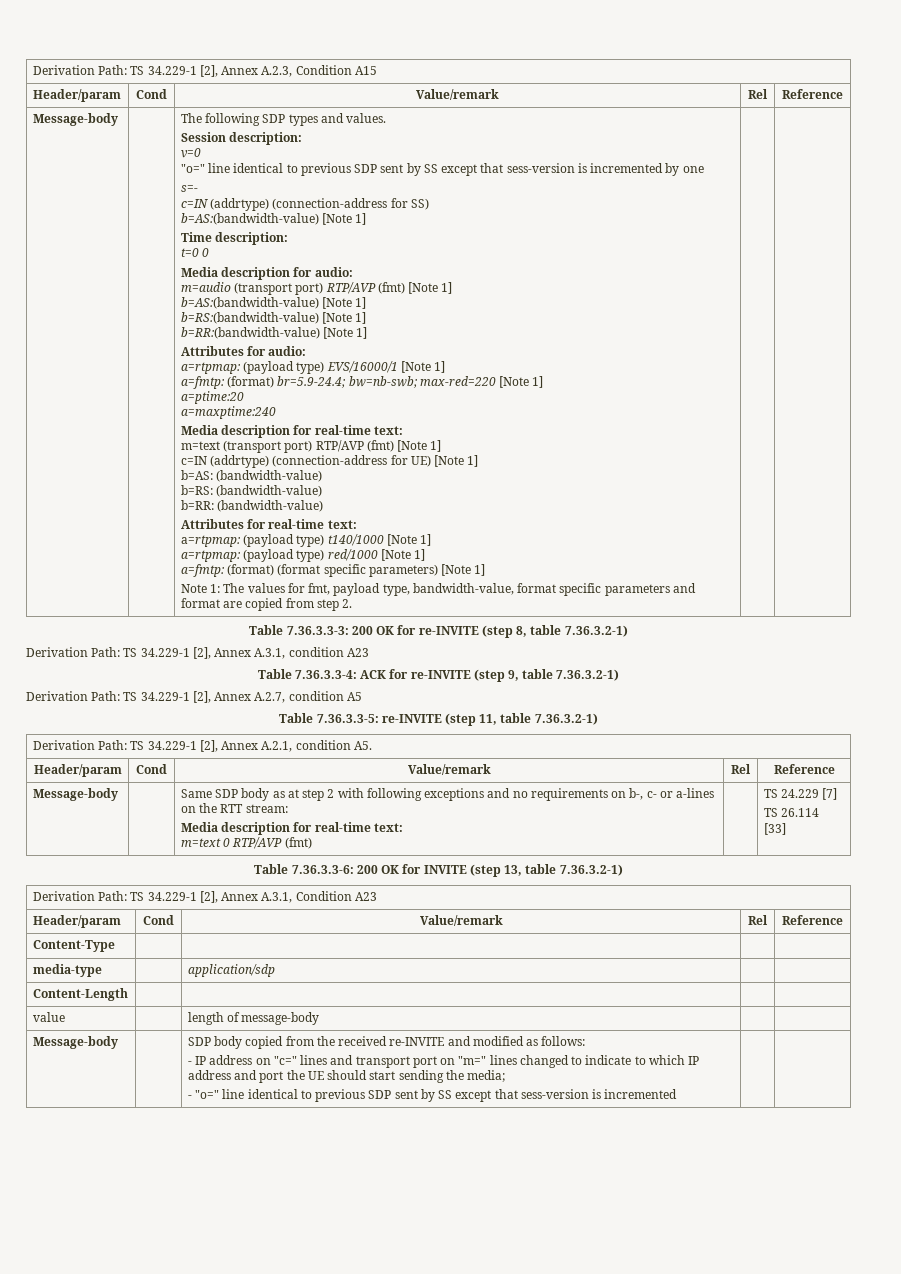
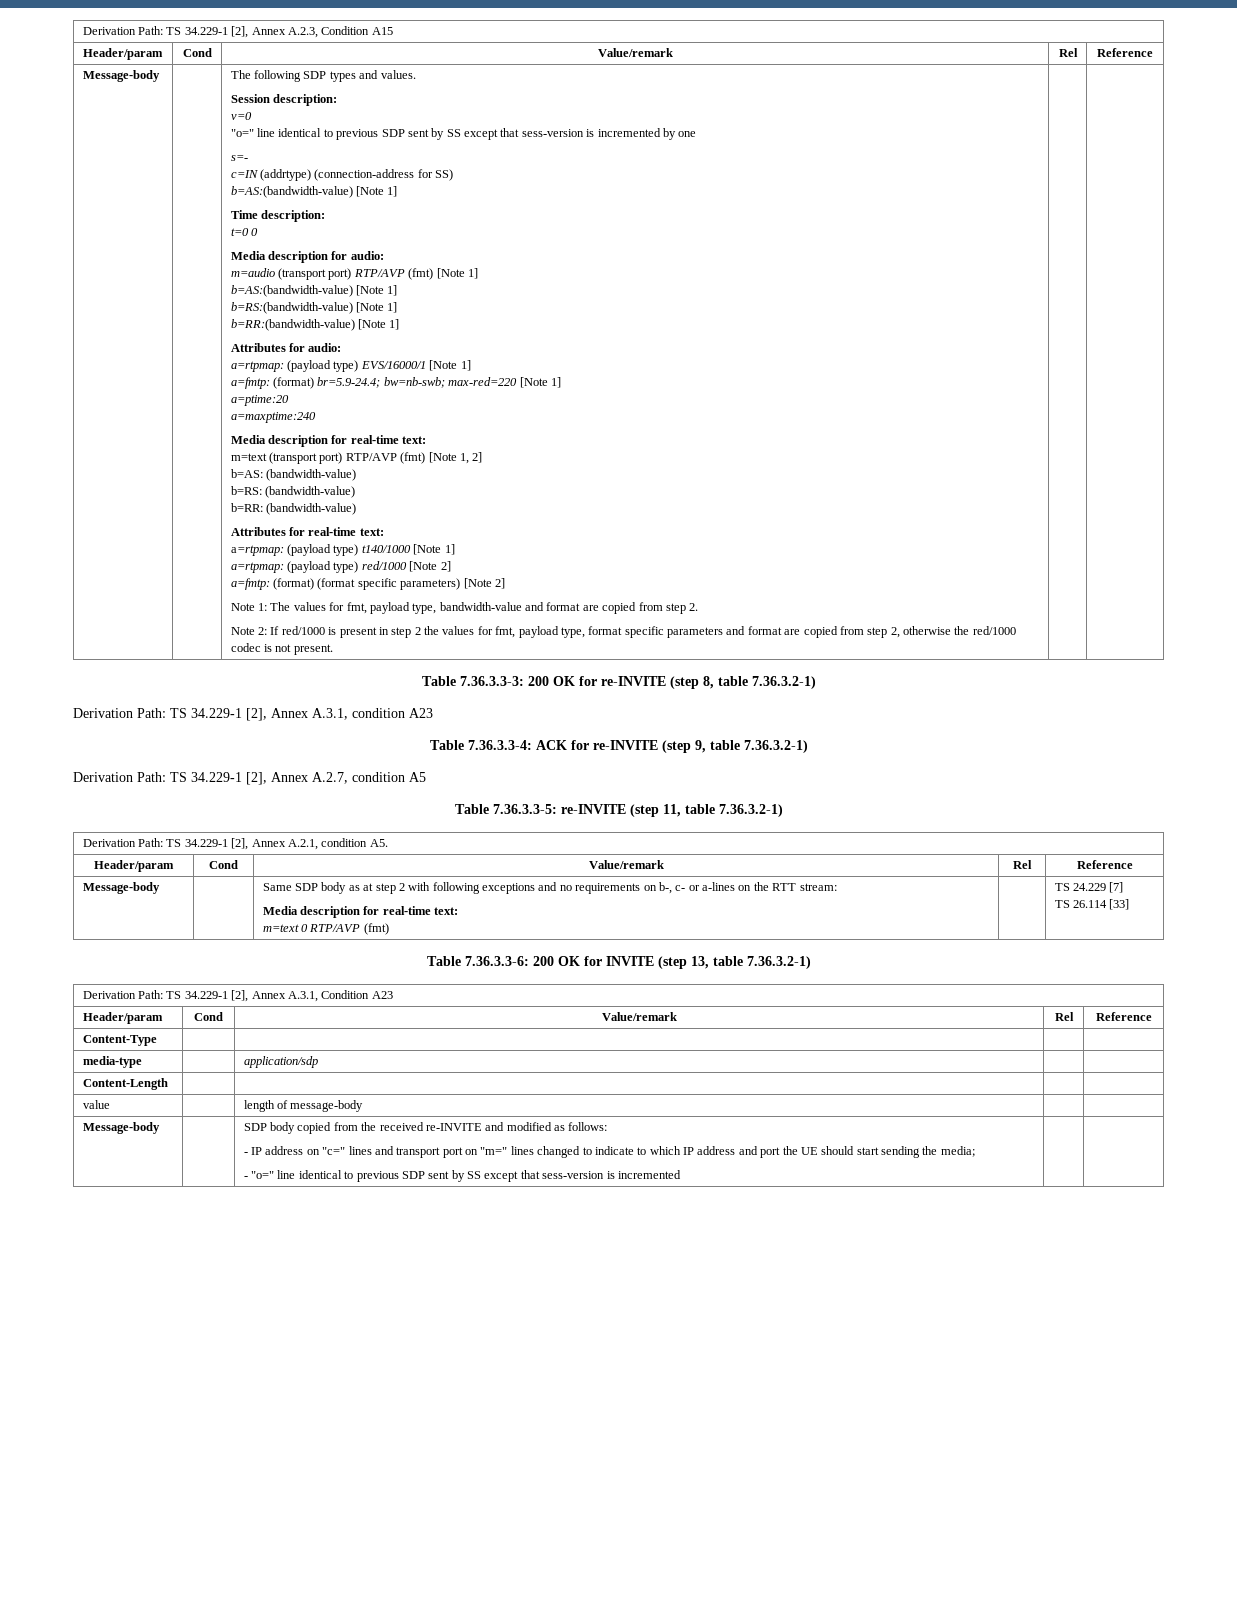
[430,440,442,452] [180,455,479,468] 1] // c=IN (addrtype) (connection-address for UE) [Note 1] -> [459,452,483,464] 1, 2]
[414,549,426,561] 1] -> [440,561,451,572] 2]
[474,564,486,576] 1] -> [494,578,505,589] 2]
[412,583,514,595] bandwidth-value, -> [439,602,699,614] [230,626,585,638] bandwidth-value and format are copied from step 2. // Note 2: If red/1000 is present in step 2 the values for fmt, payload type,
[342,599,353,608] 2. -> [890,626,1016,638] [230,643,333,655] 2, otherwise the red/1000 codec is not present.

